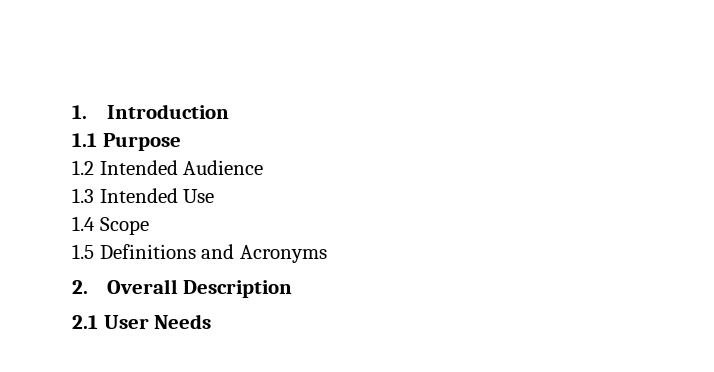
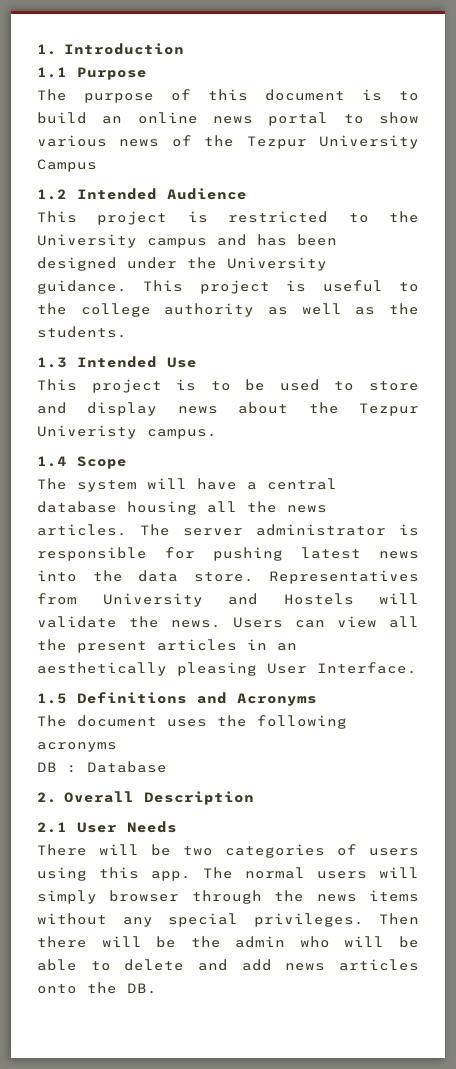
[72,160,264,175] [72,188,215,203] [72,216,149,235] [72,244,327,263] 1.2 Intended Audience // 1.3 Intended Use // 1.4 Scope // 1.5 Definitions and Acronyms -> [37,89,419,103] [37,112,419,126] [37,135,419,149] [37,159,97,172] [37,188,247,200] [37,211,419,225] [37,234,337,248] [37,257,327,271] [37,280,419,294] [37,303,419,317] [37,326,127,338] [37,356,197,368] [37,379,419,393] [37,402,419,416] [37,425,217,439] [37,456,127,469] [37,478,337,492] [37,501,327,515] [37,524,419,536] [37,547,419,561] [37,570,419,584] [37,593,419,607] [37,616,419,628] [37,639,297,653] [37,662,417,676] [37,692,317,706] [37,715,347,729] [37,742,117,752] [37,761,167,773] The purpose of this document is to build an online news portal to show various news of the Tezpur University Campus // 1.2 Intended Audience // This project is restricted to the University campus and has been designed under the University guidance. This project is useful to the college authority as well as the students. // 1.3 Intended Use // This project is to be used to store and display news about the Tezpur Univeristy campus. // 1.4 Scope // The system will have a central database housing all the news articles. The server administrator is responsible for pushing latest news into the data store. Representatives from University and Hostels will validate the news. Users can view all the present articles in an aesthetically pleasing User Interface. // 1.5 Definitions and Acronyms // The document uses the following acronyms // DB : Database
(212, 321) none -> [37,844,419,858] [37,867,419,881] [37,890,419,904] [37,913,419,927] [37,936,419,948] [37,959,419,971] [37,982,157,994] // There will be two categories of users using this app. The normal users will simply browser through the news items without any special privileges. Then there will be the admin who will be able to delete and add news articles onto the DB.

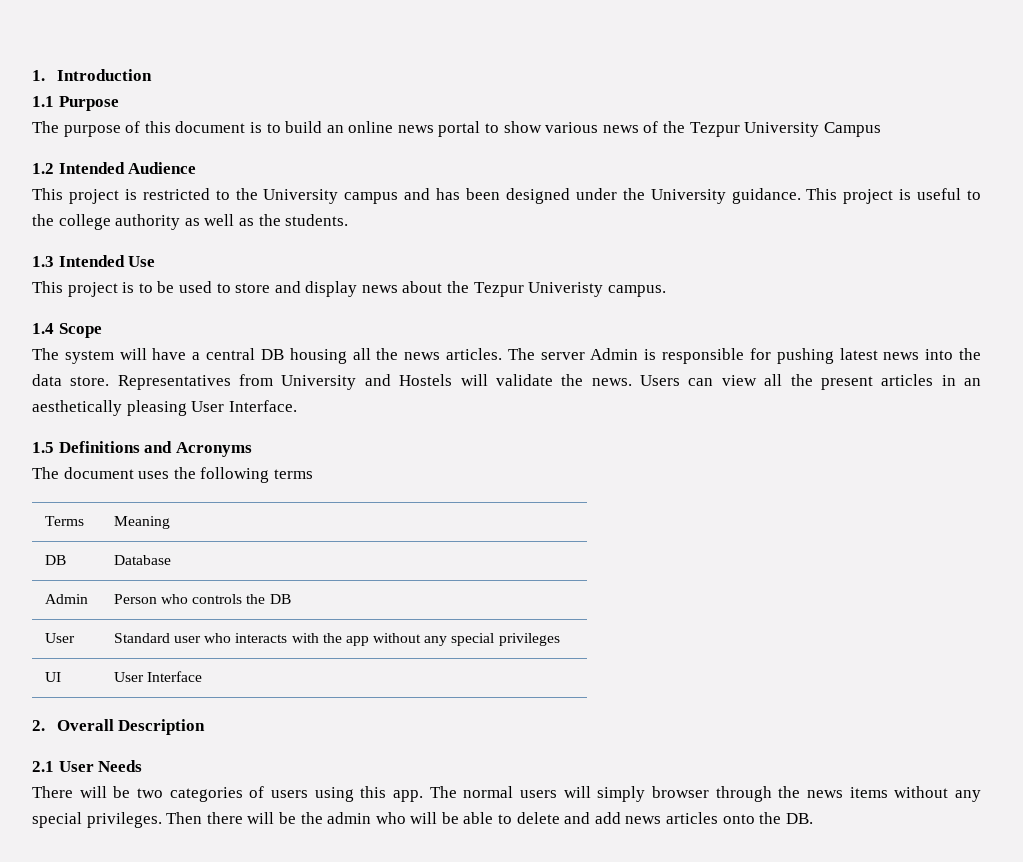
[37,501,117,513] database -> [260,349,284,360] DB
[256,524,386,536] administrator -> [590,348,639,360] Admin
[37,742,117,752] [37,761,167,773] acronyms // DB : Database -> [273,469,313,479] [44,516,84,526] [113,516,170,529] [44,555,66,565] [113,555,171,565] [44,594,88,604] [113,594,291,604] [44,633,75,643] [113,633,560,646] [44,672,61,682] [113,671,202,682] terms // Terms | Meaning // DB | Database // Admin | Person who controls the DB // User | Standard user who interacts with the app without any special privileges // UI | User Interface

